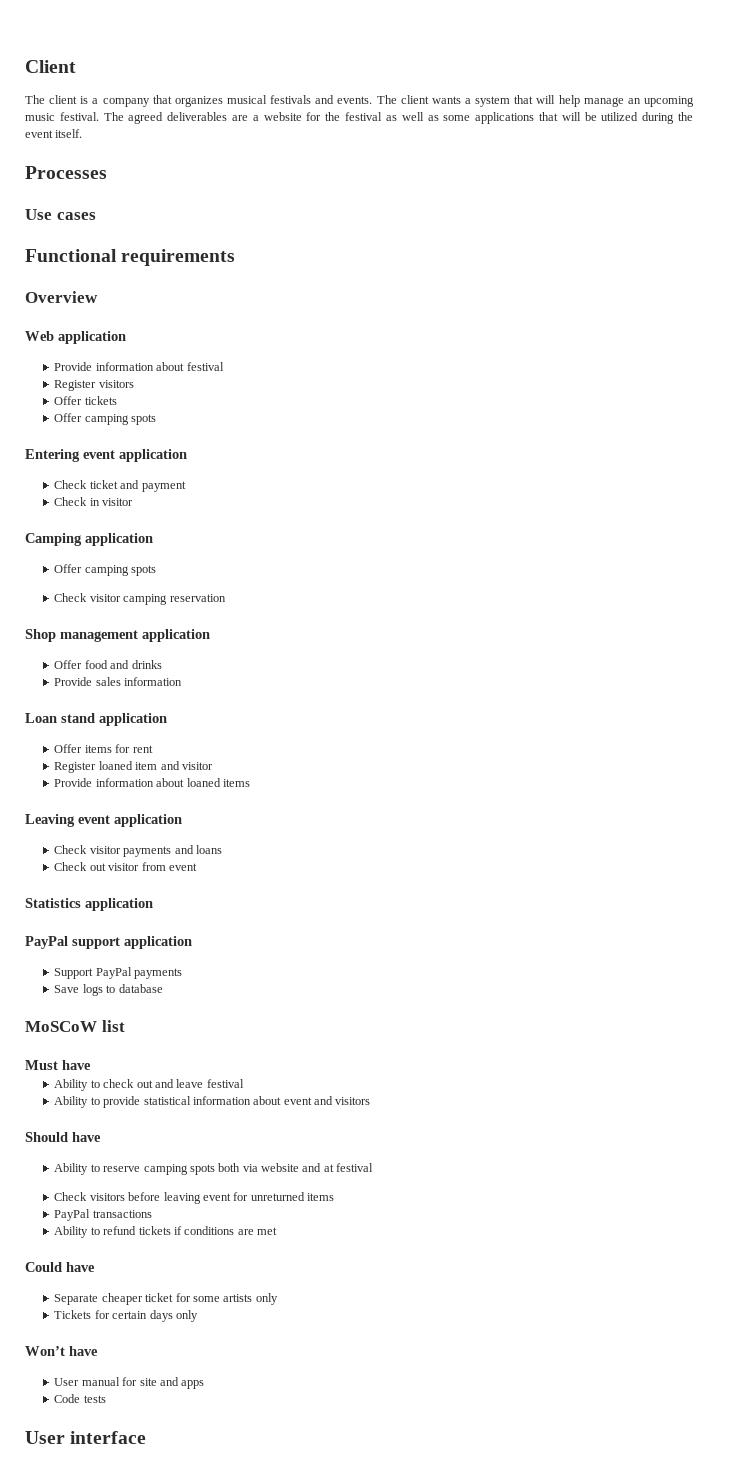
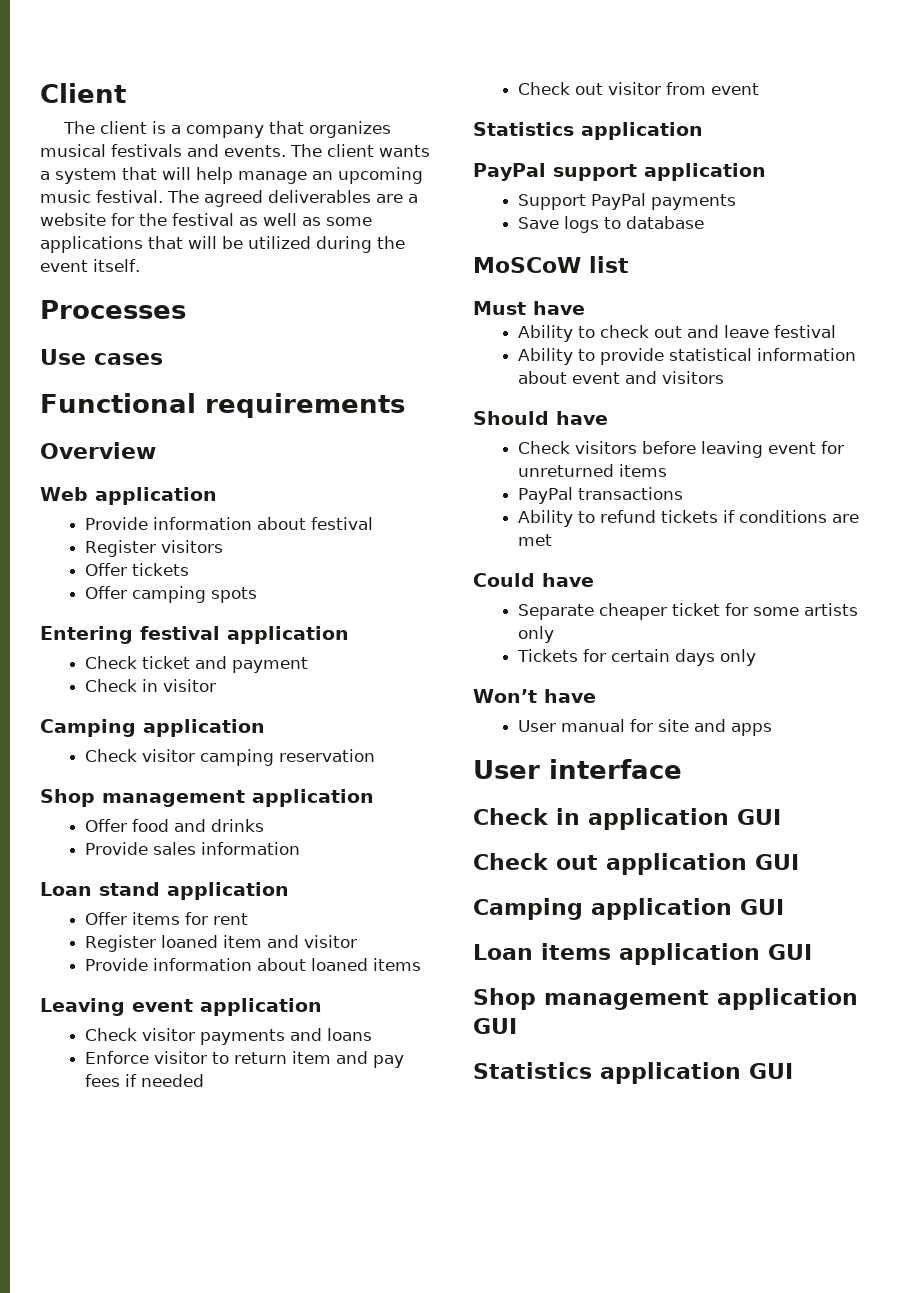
[83,450,115,459] event -> [140,626,220,640] festival
[54,564,157,576] // Offer camping spots -> (265, 728) none
(222, 849) none -> [85,1051,405,1068] [85,1074,205,1087] // Enforce visitor to return item and pay fees if needed
[54,1163,374,1175] // Ability to reserve camping spots both via website and at festival -> (608, 418) none
[54,1394,106,1403] // Code tests -> (773, 729) none
(147, 1437) none -> [473,808,781,830] [473,853,799,875] [473,898,784,920] [473,943,812,965] [473,988,858,1010] [473,1018,517,1034] [473,1062,793,1084] // Check in application GUI // Check out application GUI // Camping application GUI // Loan items application GUI // Shop management application GUI // Statistics application GUI

